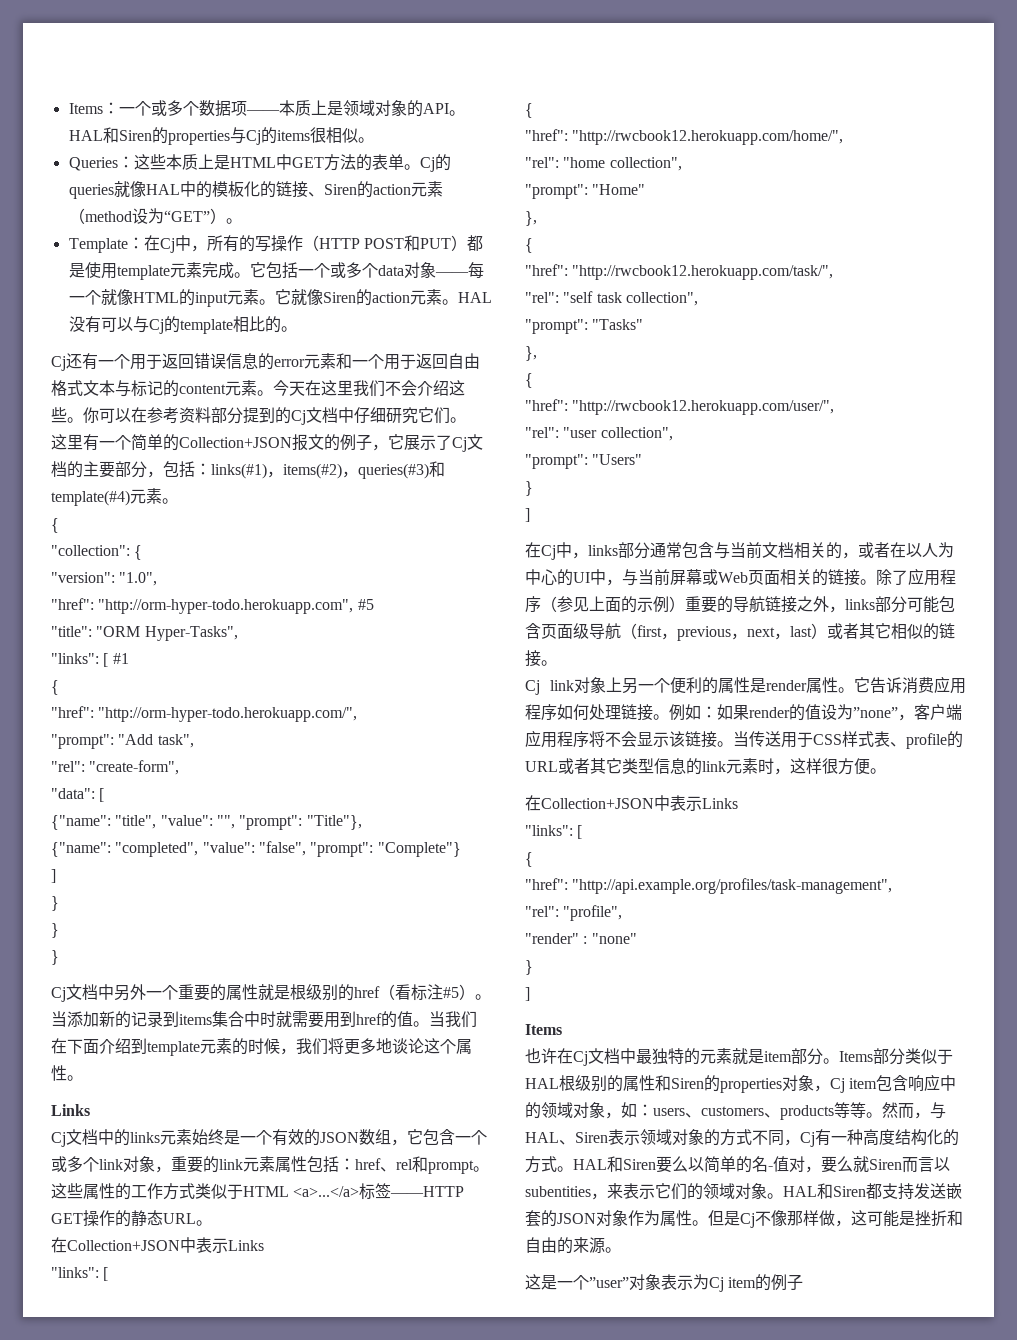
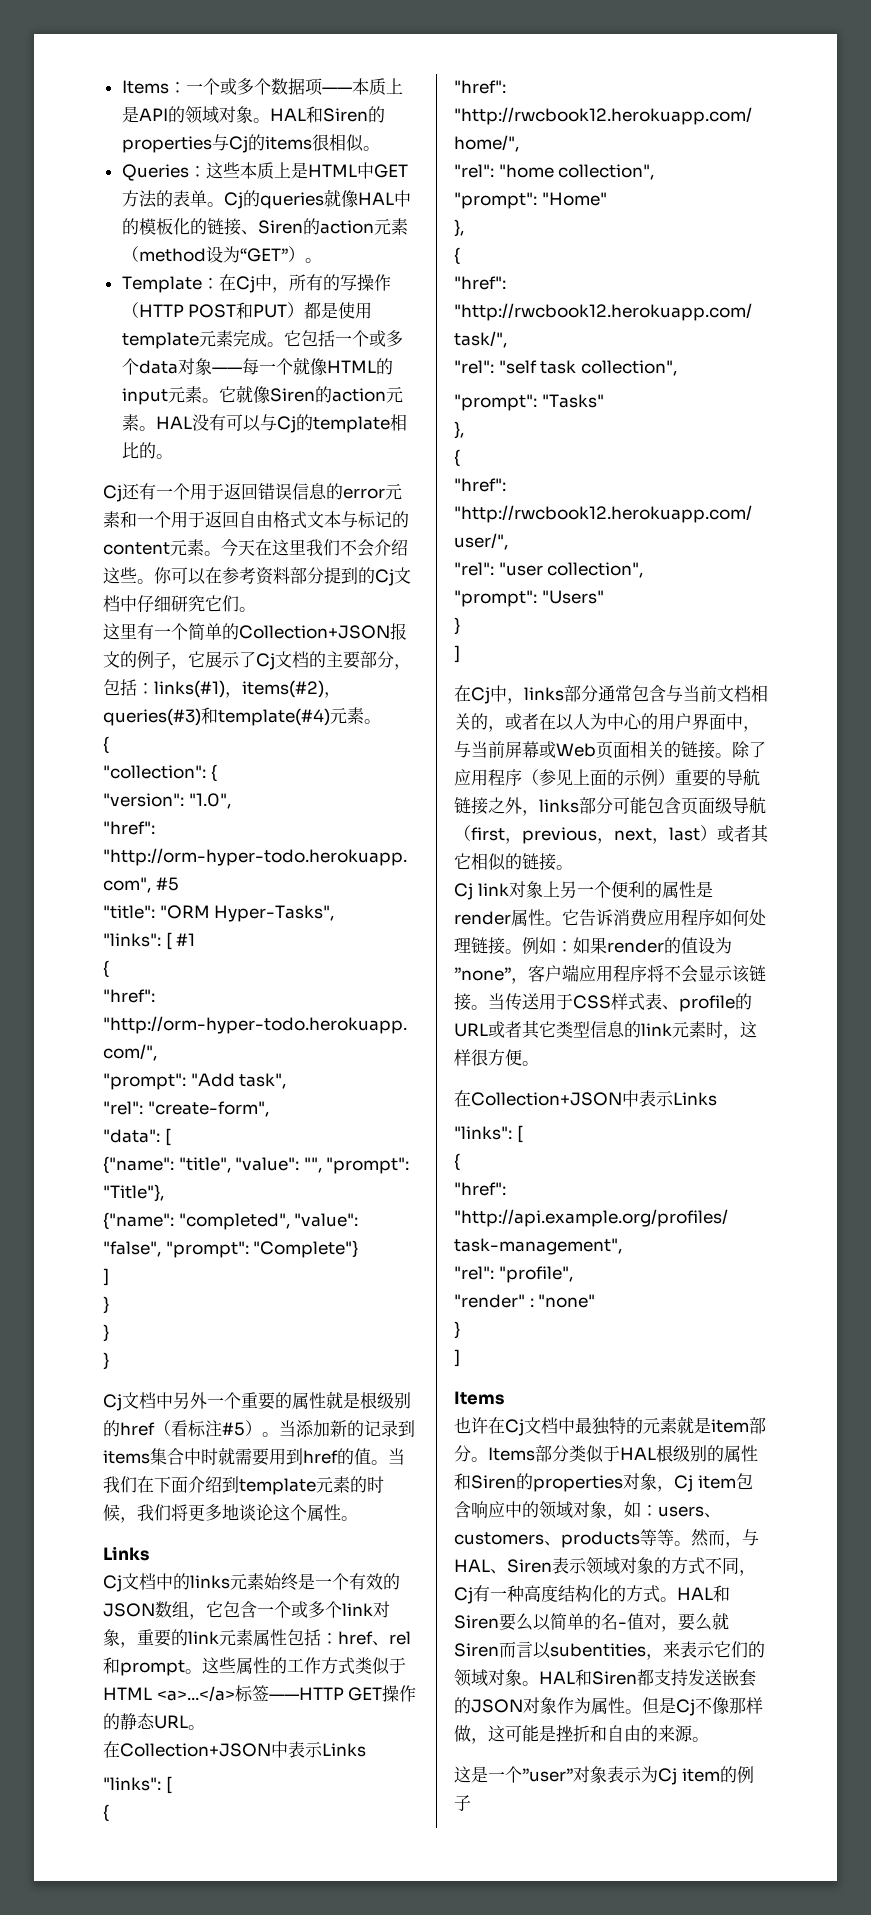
[342,100,449,117] 领域对象的API -> [138,106,253,124] API的领域对象
[573,572,590,583] UI -> [658,713,726,730] 用户界面

